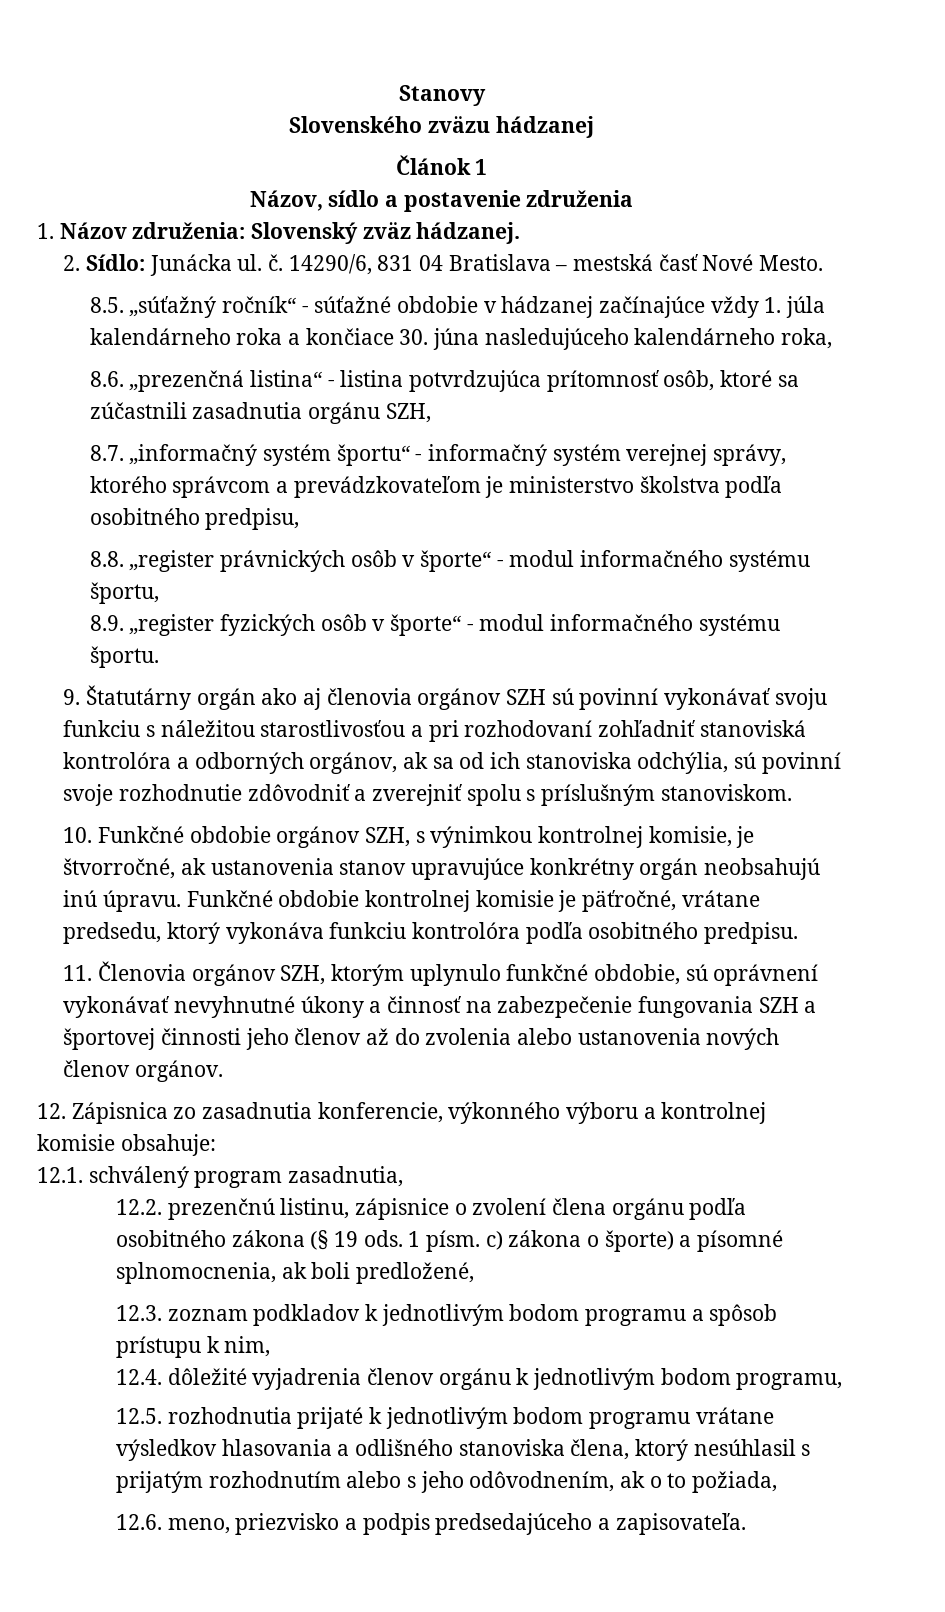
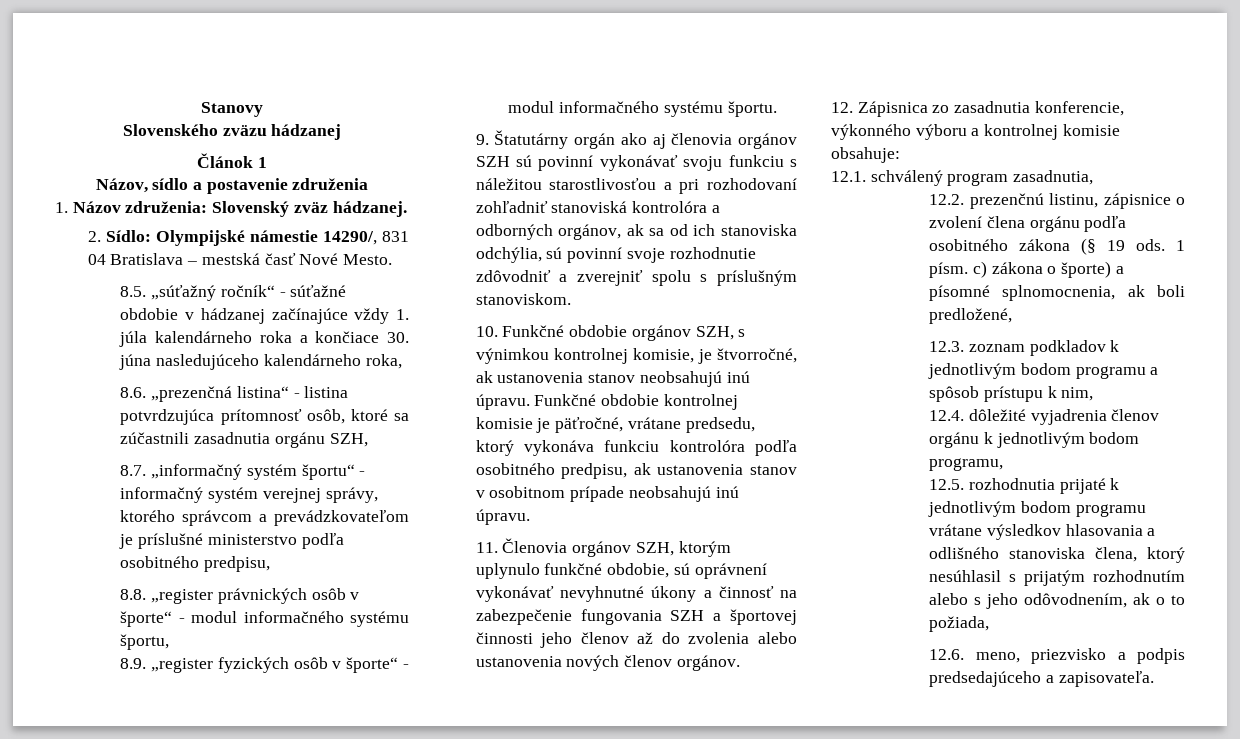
[149,254,372,276] Junácka ul. č. 14290/6, -> [155,230,377,246] Olympijské námestie 14290/,
[508,476,720,493] ministerstvo školstva -> [138,533,297,549] príslušné ministerstvo
[410,858,699,880] upravujúce konkrétny orgán -> (636, 378) none
[703,922,798,944] predpisu. -> [561,463,797,479] [475,486,739,502] [475,509,530,525] predpisu, ak ustanovenia stanov v osobitnom prípade neobsahujú inú úpravu.

